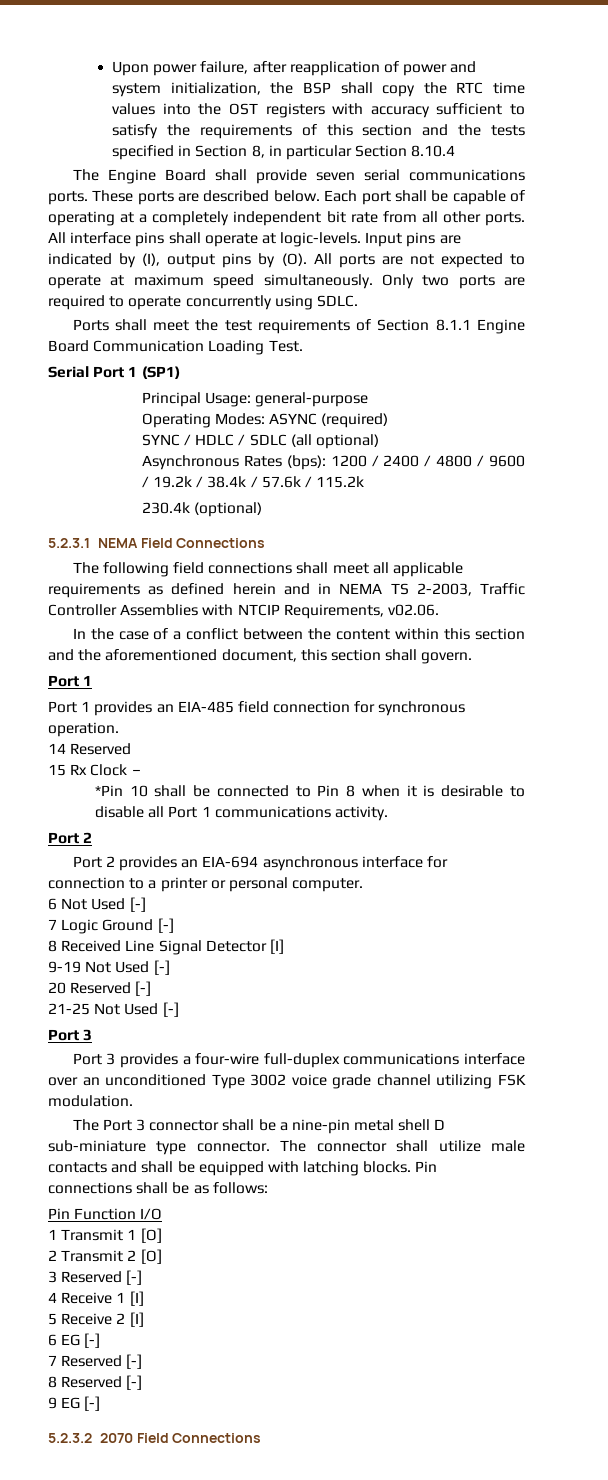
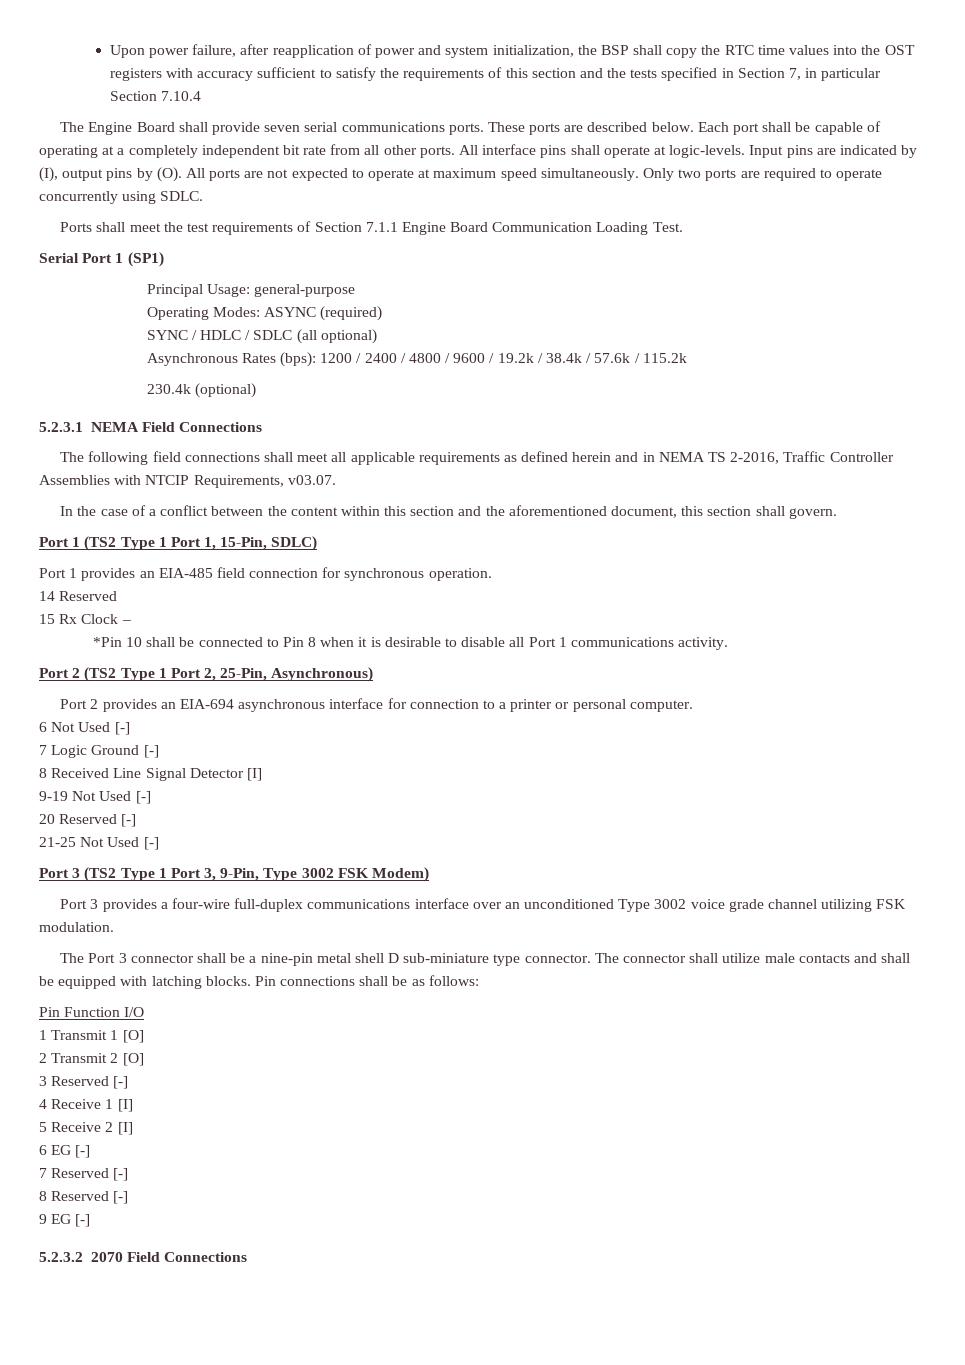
[251,145,265,158] 8, -> [788,68,801,80] 7,
[411,145,456,157] 8.10.4 -> [161,91,202,101] 7.10.4
[435,319,471,331] 8.1.1 -> [365,222,398,232] 7.1.1
[416,583,472,596] 2-2003, -> [730,452,780,464] 2-2016,
[387,604,439,616] v02.06. -> [287,475,336,485] v03.07.
(93, 680) none -> [84,536,318,551] (TS2 Type 1 Port 1, 15-Pin, SDLC)
(93, 837) none -> [84,667,374,682] (TS2 Type 1 Port 2, 25-Pin, Asynchronous)
(93, 1035) none -> [84,867,430,882] (TS2 Type 1 Port 3, 9-Pin, Type 3002 FSK Modem)

